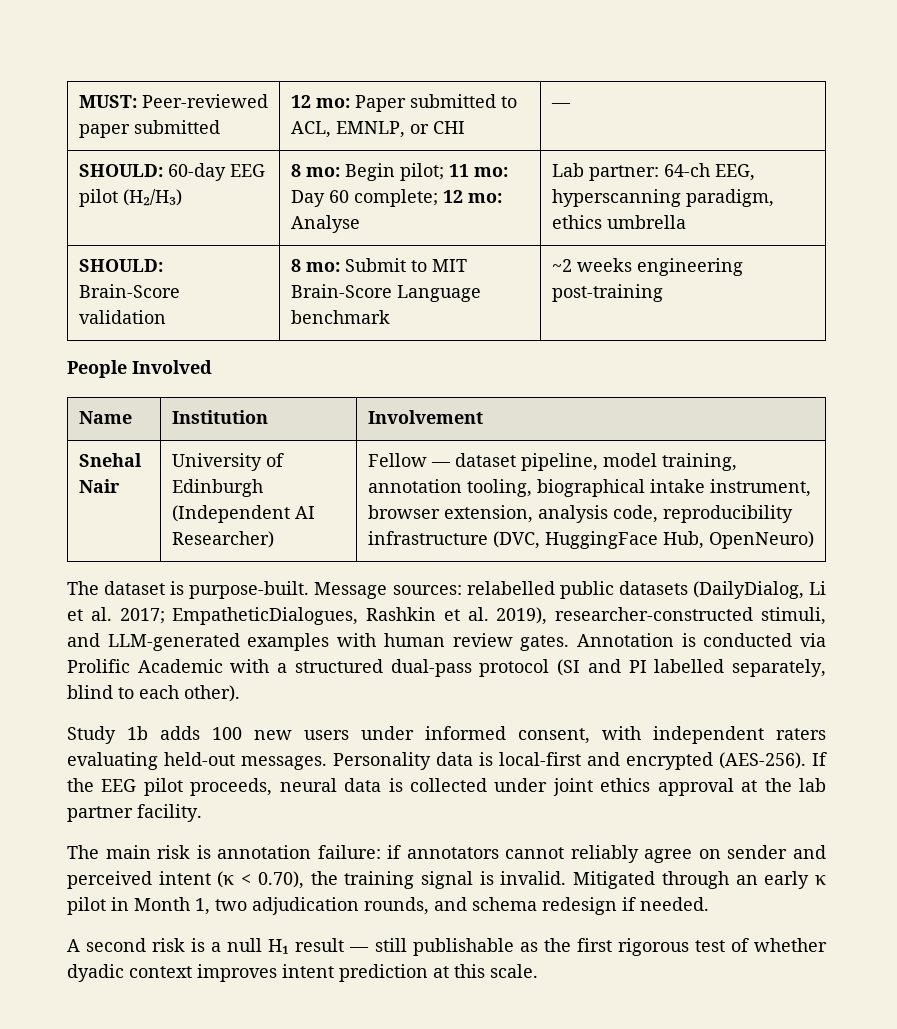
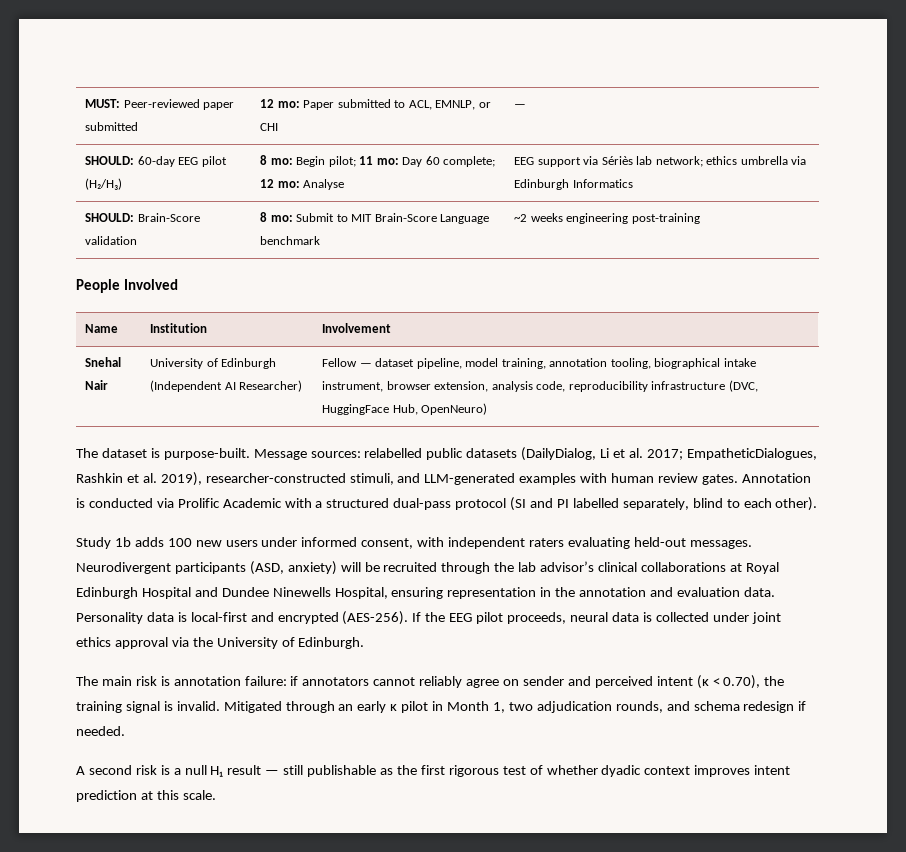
[551,163,755,181] [551,189,774,207] Lab partner: 64-ch EEG, hyperscanning paradigm, -> [514,156,703,167] EEG support via Sériès lab network;
(686, 222) none -> [791,156,807,165] [514,179,633,190] via Edinburgh Informatics
(327, 763) none -> [76,561,779,575] [76,587,775,599] Neurodivergent participants (ASD, anxiety) will be recruited through the lab advisor’s clinical collaborations at Royal Edinburgh Hospital and Dundee Ninewells Hospital, ensuring representation in the annotation and evaluation data.
[741,778,827,792] [67,804,202,822] at the lab partner facility. -> [171,637,365,649] via the University of Edinburgh.

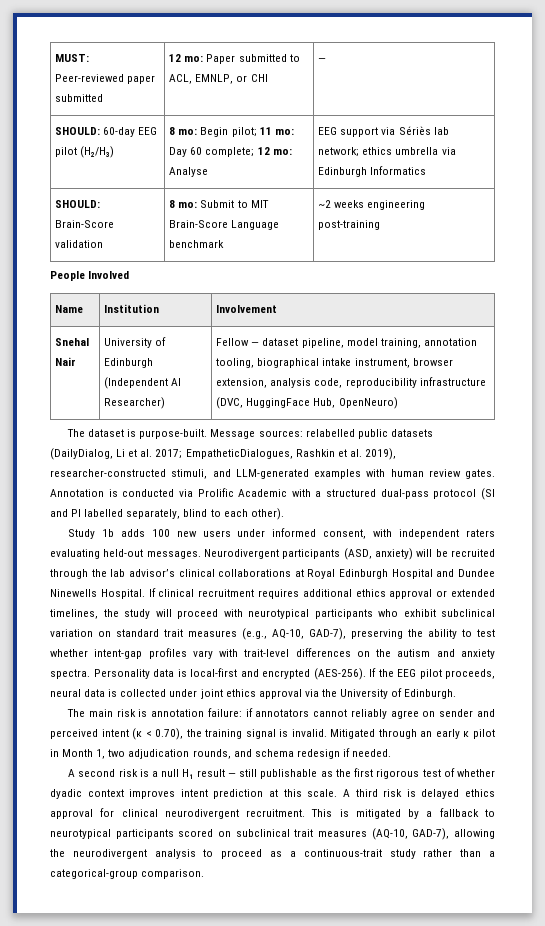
[334,587,775,599] Hospital, ensuring representation in the annotation and evaluation data. -> [100,588,496,599] [50,609,495,619] [50,628,495,640] [50,648,495,659] [50,669,90,679] Hospital. If clinical recruitment requires additional ethics approval or extended timelines, the study will proceed with neurotypical participants who exhibit subclinical variation on standard trait measures (e.g., AQ-10, GAD-7), preserving the ability to test whether intent-gap profiles vary with trait-level differences on the autism and anxiety spectra.
(216, 795) none -> [342,789,496,799] [50,808,495,819] [50,828,495,840] [50,849,495,859] [50,869,205,879] A third risk is delayed ethics approval for clinical neurodivergent recruitment. This is mitigated by a fallback to neurotypical participants scored on subclinical trait measures (AQ-10, GAD-7), allowing the neurodivergent analysis to proceed as a continuous-trait study rather than a categorical-group comparison.

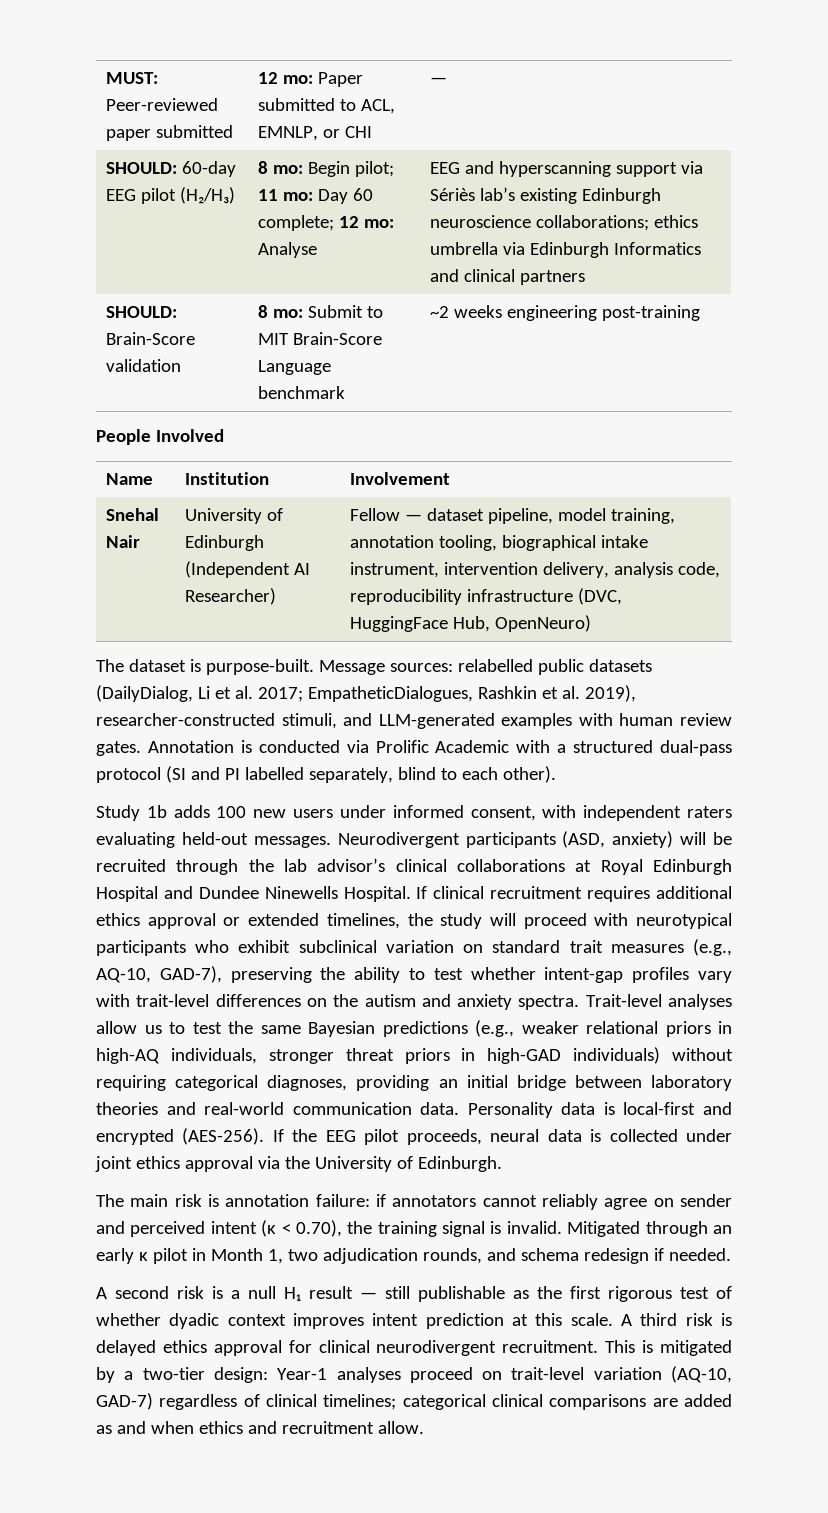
(338, 131) none -> [465,161,612,177] and hyperscanning
[433,127,449,135] [318,147,360,157] lab network; -> [480,187,662,204] [430,215,650,231] lab’s existing Edinburgh neuroscience collaborations;
(427, 170) none -> [430,269,586,285] and clinical partners
[412,358,453,366] [216,378,268,388] browser extension, -> [444,562,610,578] intervention delivery,
(90, 674) none -> [585,994,732,1010] [96,1020,732,1037] [96,1047,733,1064] [96,1075,732,1091] [96,1102,460,1115] Trait-level analyses allow us to test the same Bayesian predictions (e.g., weaker relational priors in high-AQ individuals, stronger threat priors in high-GAD individuals) without requiring categorical diagnoses, providing an initial bridge between laboratory theories and real-world communication data.
[439,808,495,817] [50,828,495,840] [50,849,495,859] [50,869,205,879] fallback to neurotypical participants scored on subclinical trait measures (AQ-10, GAD-7), allowing the neurodivergent analysis to proceed as a continuous-trait study rather than a categorical-group comparison. -> [142,1366,732,1383] [96,1393,732,1410] [96,1421,424,1434] two-tier design: Year-1 analyses proceed on trait-level variation (AQ-10, GAD-7) regardless of clinical timelines; categorical clinical comparisons are added as and when ethics and recruitment allow.

